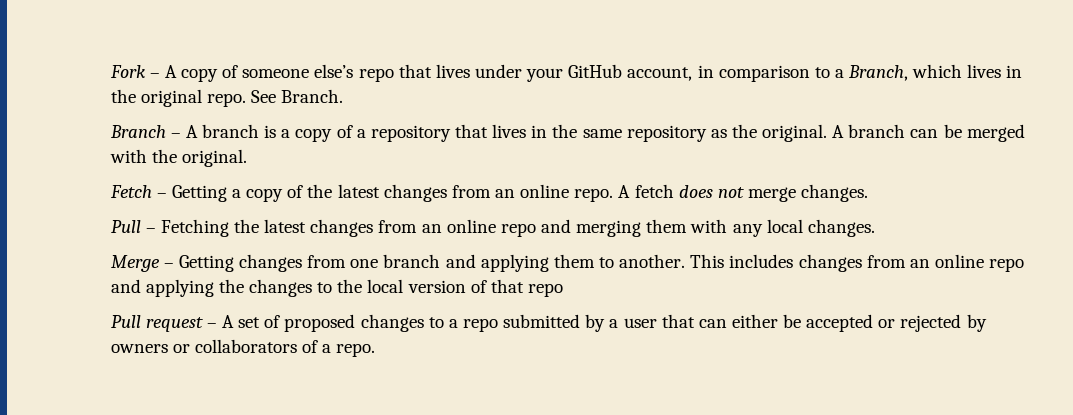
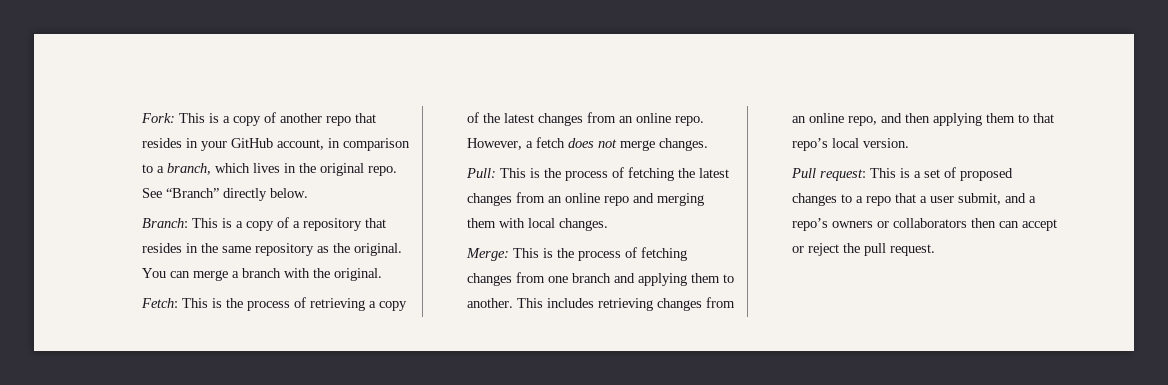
[109,64,522,82] Fork – A copy of someone else’s repo that lives under -> [141,112,377,126] [142,138,199,148] Fork: This is a copy of another repo that resides in
[848,65,909,81] Branch, -> [167,163,212,175] branch,
[281,89,344,103] [109,124,260,138] Branch. // Branch – A branch -> [166,188,309,201] [142,218,219,228] “Branch” directly below. // Branch: This
[492,124,527,138] lives -> [142,243,183,253] resides
[832,124,1025,142] [109,149,247,167] [109,185,227,202] A branch can be merged with the original. // Fetch – Getting -> [142,268,383,281] [141,297,366,311] You can merge a branch with the original. // Fetch: This is the process of retrieving
[618,185,631,198] A -> [467,138,534,150] However, a
[110,219,229,237] Pull – Fetching -> [466,167,675,181] Pull: This is the process of fetching
[732,224,763,237] any -> (526, 223) none
[110,255,234,272] Merge – Getting -> [466,247,688,261] Merge: This is the process of fetching
[798,254,1025,272] [110,279,563,297] [110,315,235,332] changes from an online repo and applying the changes to the local version of that repo // Pull request – A -> [598,297,736,311] [792,113,1055,126] [792,138,910,151] [791,168,922,181] retrieving changes from an online repo, and then applying them to that repo’s local version. // Pull request: This is a
[503,314,987,332] [110,339,376,357] submitted by a user that can either be accepted or rejected by owners or collaborators of a repo. -> [895,193,1037,205] [792,218,1058,231] [792,243,936,256] that a user submit, and a repo’s owners or collaborators then can accept or reject the pull request.

